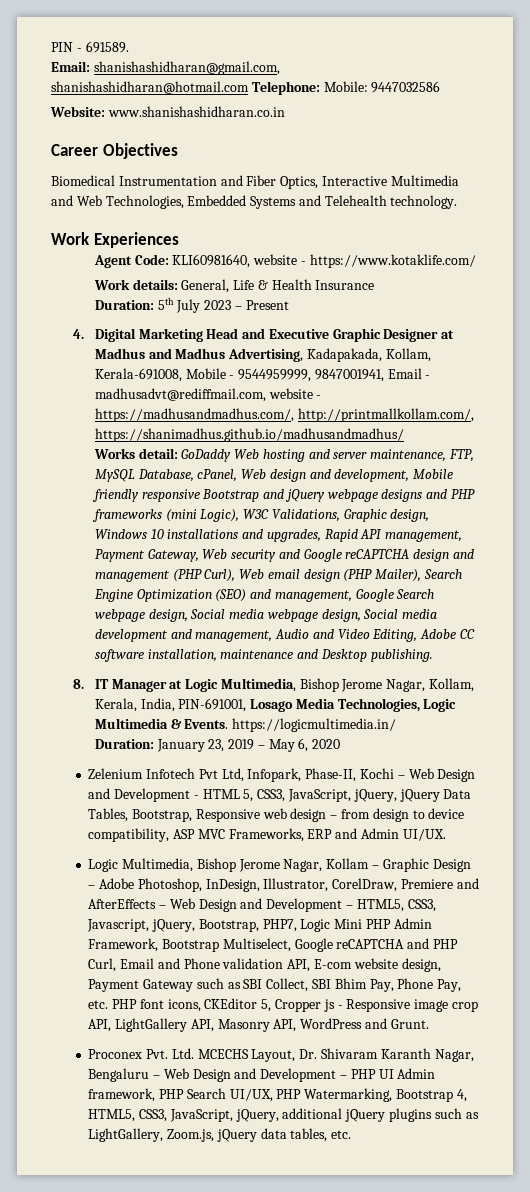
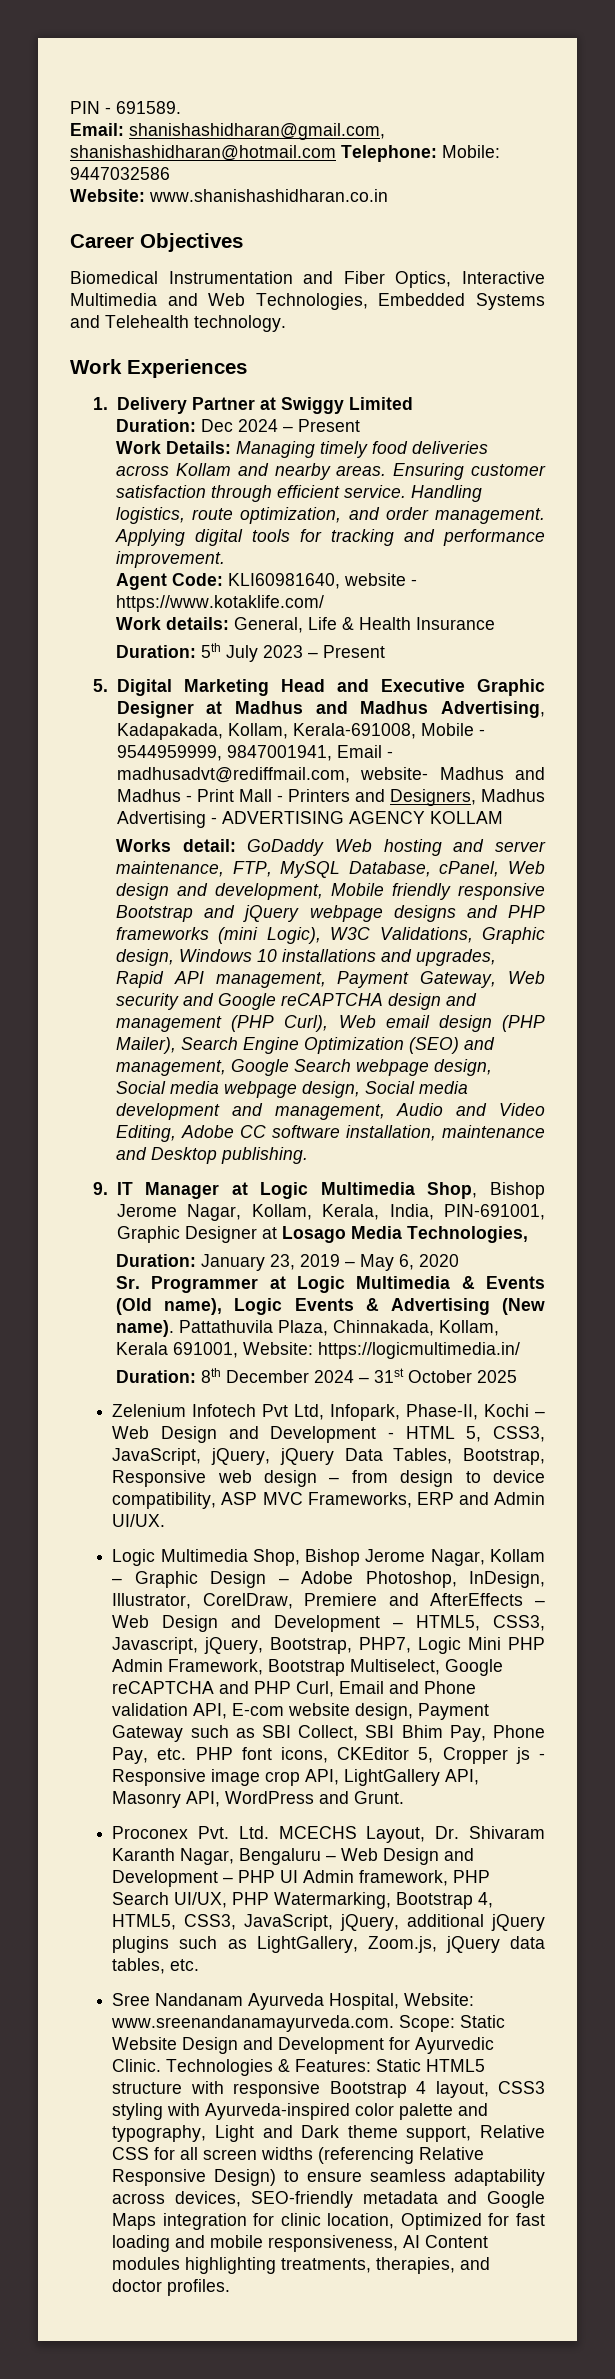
(179, 240) none -> [93,397,413,414] [116,419,361,432] [116,441,489,458] [116,463,546,480] [116,485,483,502] [116,507,545,524] [115,529,545,546] [116,551,226,568] // 1. Delivery Partner at Swiggy Limited // Duration: Dec 2024 – Present // Work Details: Managing timely food deliveries across Kollam and nearby areas. Ensuring customer satisfaction through efficient service. Handling logistics, route optimization, and order management. Applying digital tools for tracking and performance improvement.
[72,329,84,339] 4. -> [93,679,109,692] 5.
[268,388,322,399] [94,408,474,422] [94,428,404,442] website - https://madhusandmadhus.com/, http://printmallkollam.com/, https://shanimadhus.github.io/madhusandmadhus/ -> [360,767,545,780] [116,789,545,806] [116,811,503,828] website- Madhus and Madhus - Print Mall - Printers and Designers, Madhus Advertising - ADVERTISING AGENCY KOLLAM
[72,679,84,689] 8. -> [93,1182,109,1195] 9.
[220,678,296,692] Multimedia, -> [320,1182,478,1199] Multimedia Shop,
(247, 705) none -> [116,1226,277,1243] Graphic Designer at
[423,699,457,712] [94,718,397,732] Logic Multimedia & Events. https://logicmultimedia.in/ -> (528, 1234) none
(341, 744) none -> [116,1276,545,1293] [116,1298,545,1315] [116,1320,500,1337] [116,1342,521,1359] [116,1368,518,1383] // Sr. Programmer at Logic Multimedia & Events (Old name), Logic Events & Advertising (New name). Pattathuvila Plaza, Chinnakada, Kollam, Kerala 691001, Website: https://logicmultimedia.in/ // Duration: 8th December 2024 – 31st October 2025
[122,858,194,872] Multimedia, -> [160,1549,300,1566] Multimedia Shop,
(352, 1134) none -> [112,1993,475,2010] [111,2015,506,2032] [112,2037,495,2054] [112,2059,486,2076] [112,2081,545,2098] [112,2103,489,2120] [112,2125,545,2142] [112,2147,485,2164] [112,2169,545,2186] [112,2191,545,2208] [112,2213,545,2230] [112,2235,489,2252] [112,2257,491,2274] [112,2279,231,2296] // Sree Nandanam Ayurveda Hospital, Website: www.sreenandanamayurveda.com. Scope: Static Website Design and Development for Ayurvedic Clinic. Technologies & Features: Static HTML5 structure with responsive Bootstrap 4 layout, CSS3 styling with Ayurveda-inspired color palette and typography, Light and Dark theme support, Relative CSS for all screen widths (referencing Relative Responsive Design) to ensure seamless adaptability across devices, SEO-friendly metadata and Google Maps integration for clinic location, Optimized for fast loading and mobile responsiveness, AI Content modules highlighting treatments, therapies, and doctor profiles.

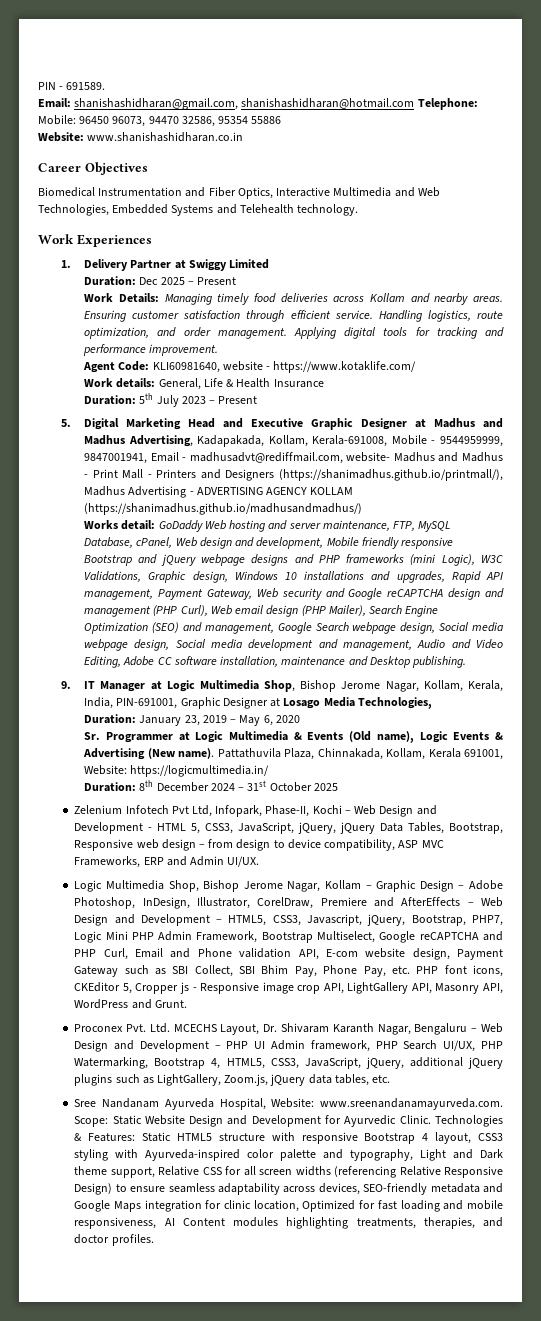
[70,167,170,180] 9447032586 -> [79,116,282,127] 96450 96073, 94470 32586, 95354 55886
[238,419,279,432] 2024 -> [160,277,185,285] 2025
[389,789,476,806] Designers, -> [225,469,503,481] Designers (https://shanimadhus.github.io/printmall/),
(503, 817) none -> [84,503,363,515] (https://shanimadhus.github.io/madhusandmadhus/)

